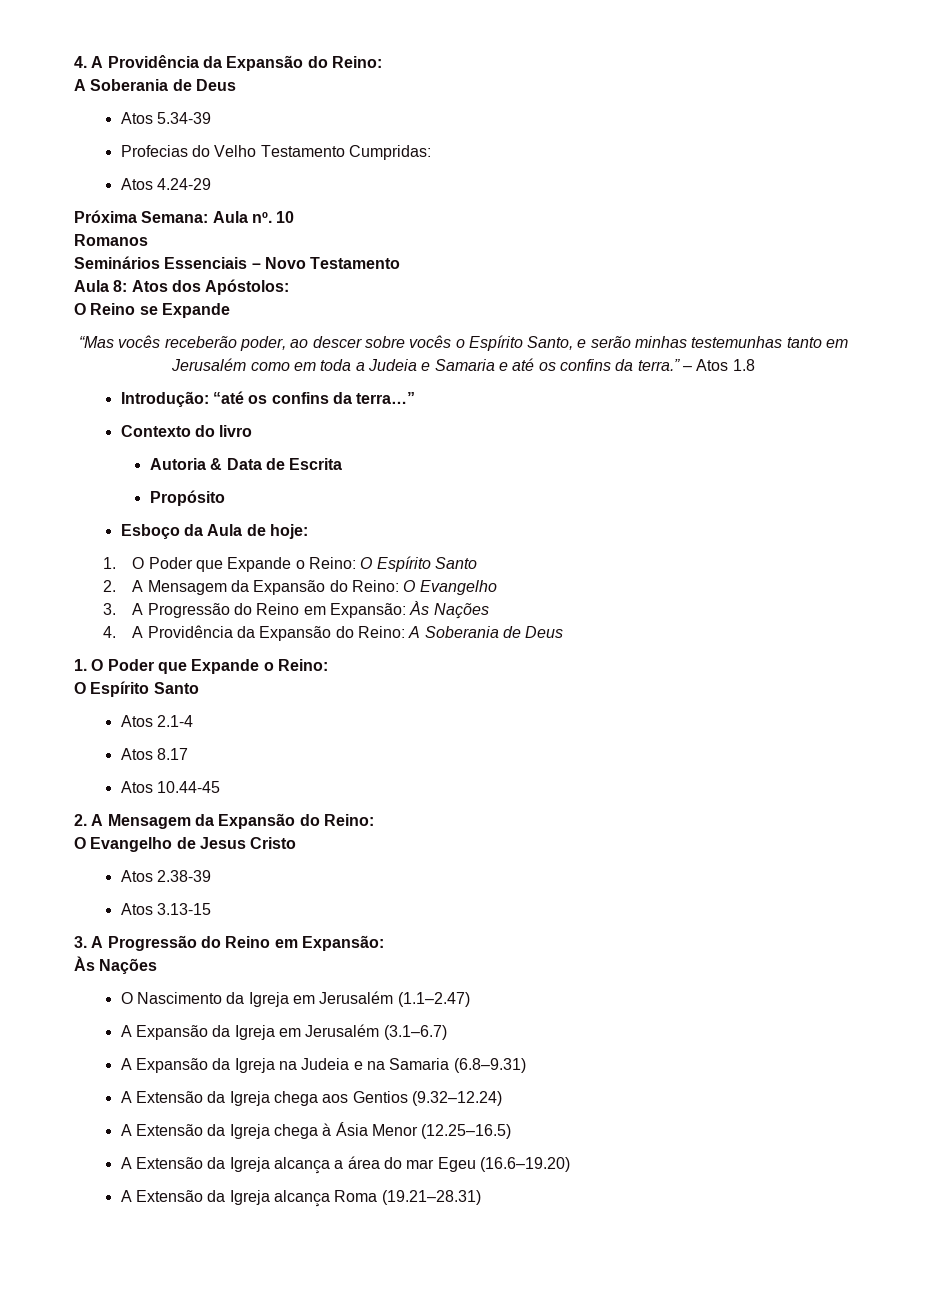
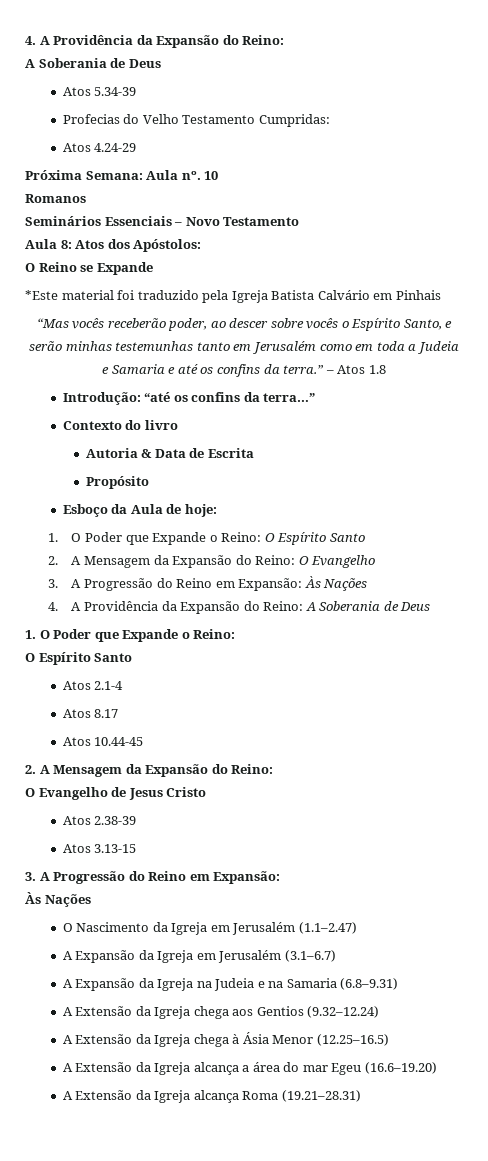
(230, 310) none -> [25,290,441,303] // *Este material foi traduzido pela Igreja Batista Calvário em Pinhais

